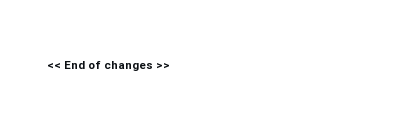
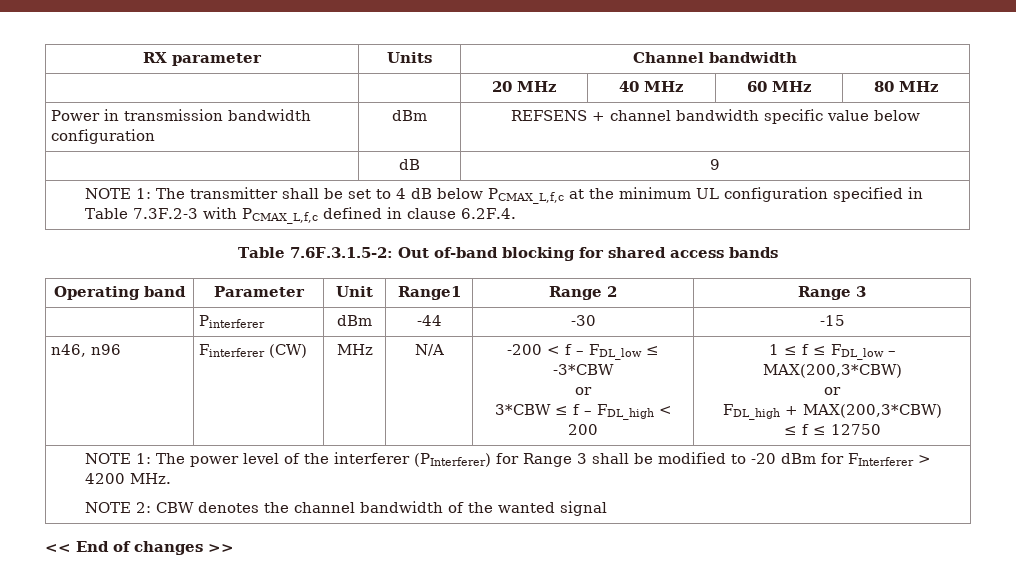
(47, 66) none -> [143,52,262,66] [387,52,432,63] [633,52,797,63] [491,81,557,92] [619,81,684,92] [746,81,812,92] [873,81,939,92] [51,109,312,121] [51,129,156,144] [392,110,427,121] [510,109,920,124] [399,159,420,170] [710,159,720,170] [84,187,923,204] [84,207,516,224] [238,247,778,261] [53,286,186,300] [213,286,305,297] [336,286,373,297] [397,286,461,300] [549,286,617,300] [798,286,866,300] [199,315,266,328] [337,315,372,326] [416,315,442,326] [570,315,596,326] [819,315,845,326] [51,344,122,357] [199,344,308,358] [336,344,373,355] [414,344,444,356] [507,344,659,360] [553,364,614,375] [575,387,592,395] [494,404,672,420] [568,424,598,435] [768,344,896,360] [762,364,902,378] [824,387,841,395] [722,404,942,420] [783,424,881,435] [84,452,931,467] [84,473,171,484] [84,501,607,516] RX parameter | Units | Channel bandwidth // | | 20 MHz | 40 MHz | 60 MHz | 80 MHz // Power in transmission bandwidth configuration | dBm | REFSENS + channel bandwidth specific value below // | dB | 9 // NOTE 1: The transmitter shall be set to 4 dB below PCMAX_L,f,c at the minimum UL configuration specified in Table 7.3F.2-3 with PCMAX_L,f,c defined in clause 6.2F.4. // Table 7.6F.3.1.5-2: Out of-band blocking for shared access bands // Operating band | Parameter | Unit | Range1 | Range 2 | Range 3 // | Pinterferer | dBm | -44 | -30 | -15 // n46, n96 | Finterferer (CW) | MHz | N/A | -200 < f – FDL_low ≤ -3*CBW // or // 3*CBW ≤ f – FDL_high < 200 | 1 ≤ f ≤ FDL_low – MAX(200,3*CBW) // or // FDL_high + MAX(200,3*CBW) // ≤ f ≤ 12750 // NOTE 1: The power level of the interferer (PInterferer) for Range 3 shall be modified to -20 dBm for FInterferer > 4200 MHz. // NOTE 2: CBW denotes the channel bandwidth of the wanted signal //

